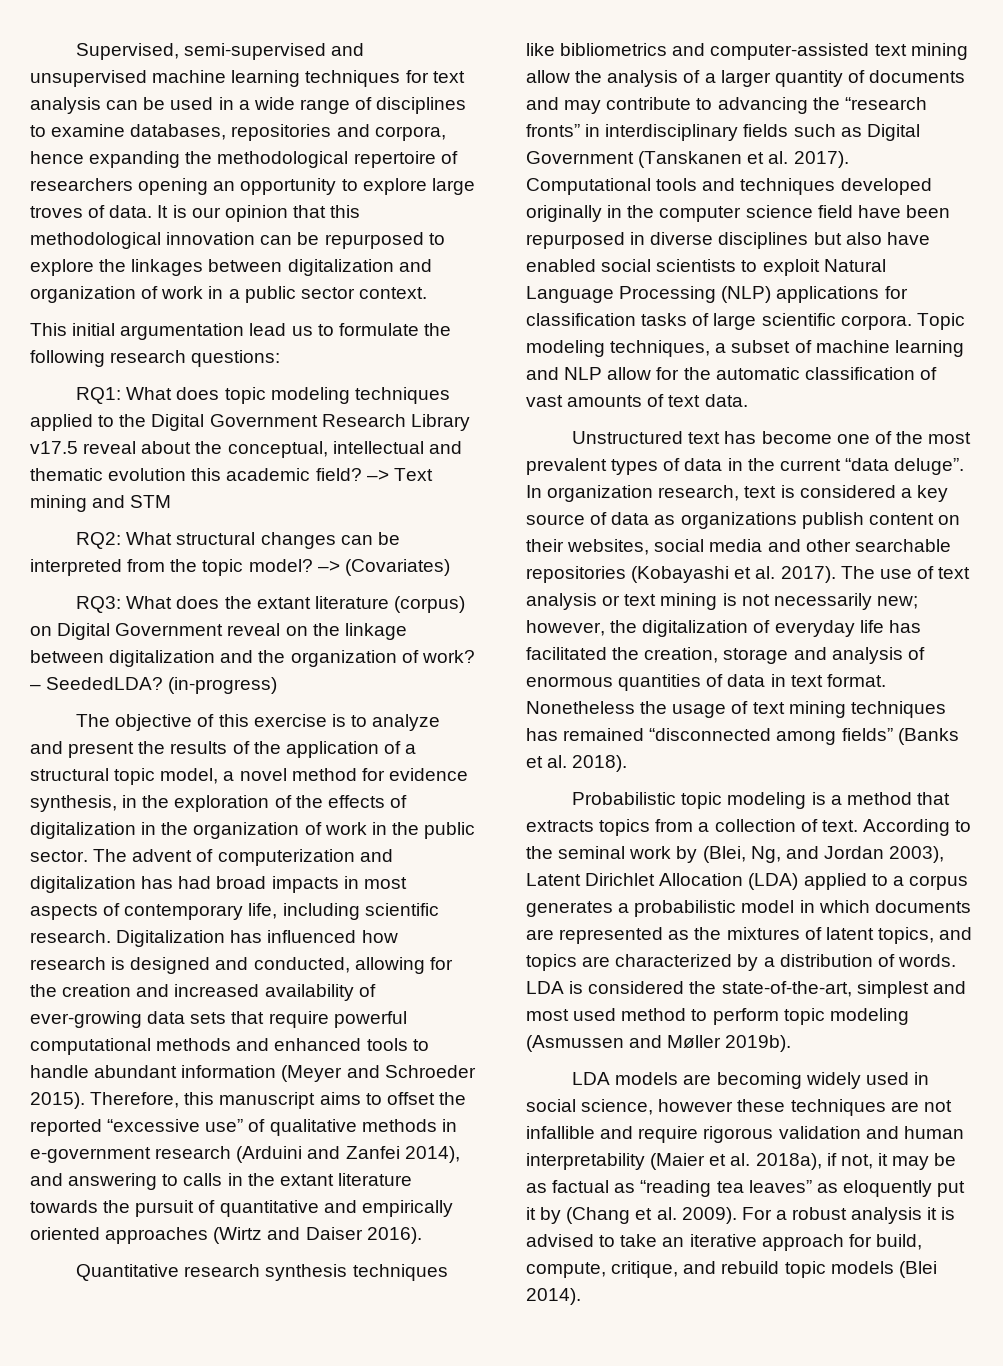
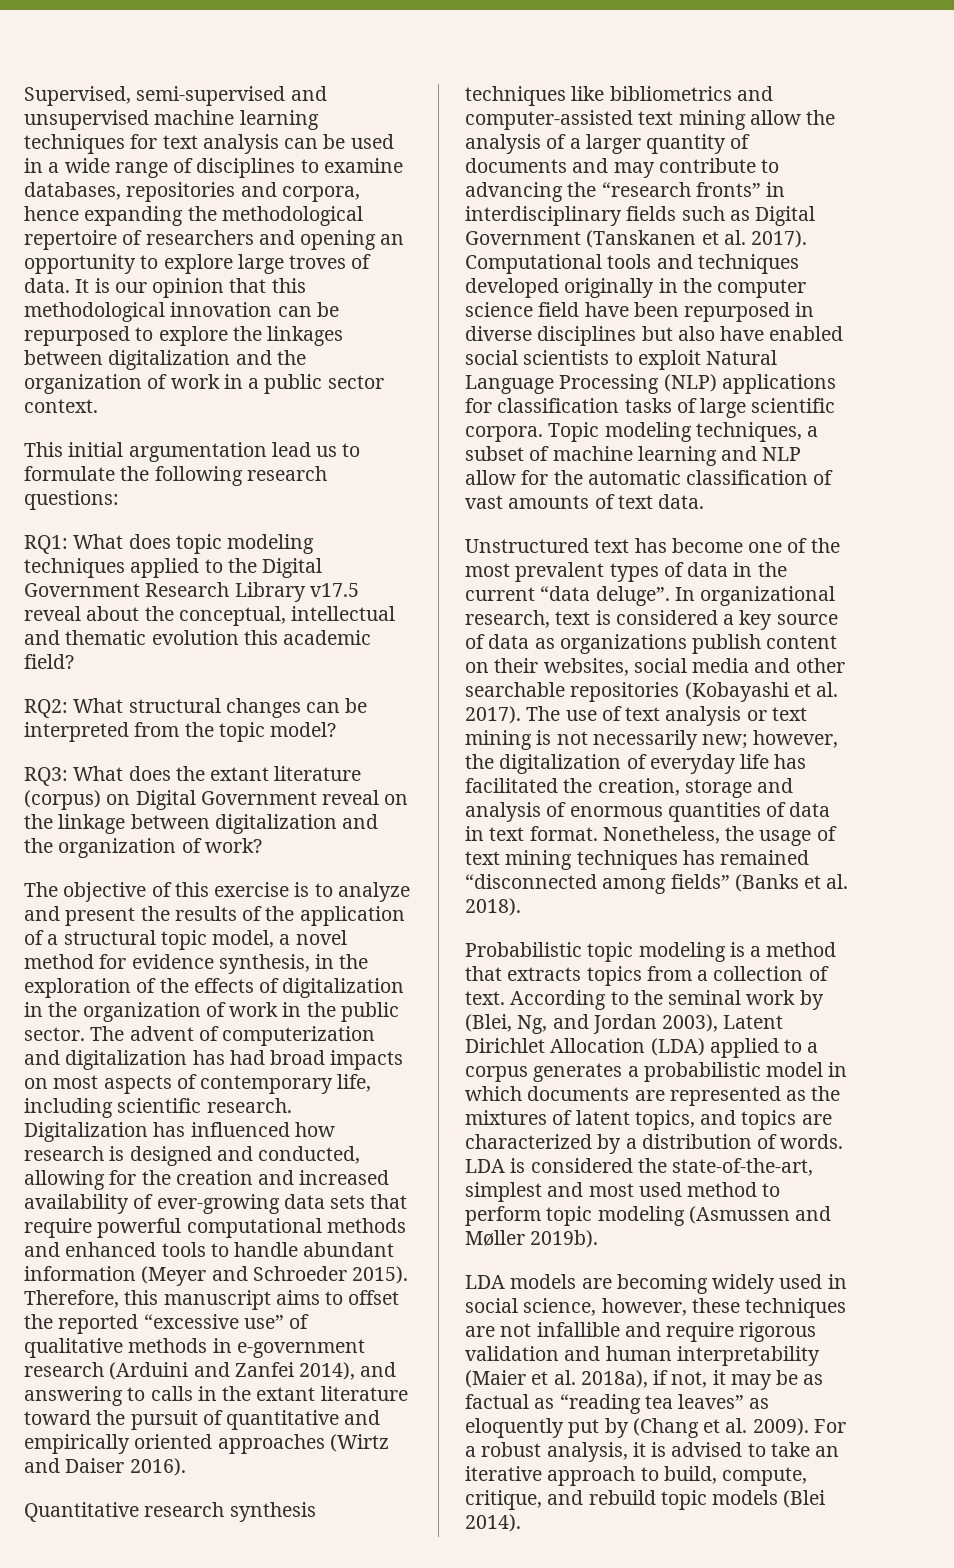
(133, 184) none -> [258,230,295,245] and
(432, 265) none -> [276,350,306,365] the
[366,468,433,481] [30,495,172,512] –> Text mining and STM -> (74, 661) none
[317,559,450,576] –> (Covariates) -> (337, 729) none
[30,677,278,694] – SeededLDA? (in-progress) -> (262, 845) none
[343,876,359,889] in -> [24,1078,48,1089] on
[30,1200,98,1213] towards -> [24,1410,91,1425] toward
[547,485,654,502] organization -> [700,586,836,606] organizational
[526,701,635,714] Nonetheless -> [602,826,720,844] Nonetheless,
[658,1099,734,1112] however -> [601,1298,687,1316] however,
[526,1207,536,1220] it -> (600, 1428) none
[851,1207,923,1224] analysis -> [546,1442,628,1462] analysis,
[848,1234,872,1247] for -> [640,1467,659,1481] to

